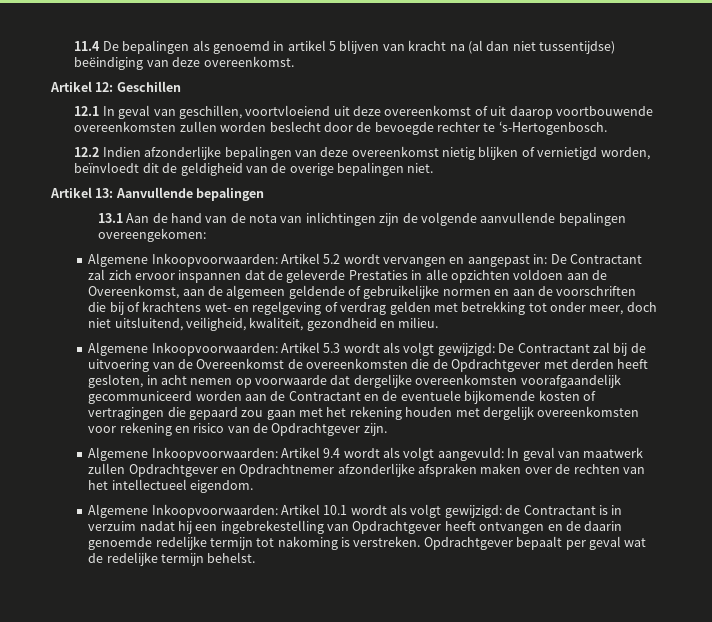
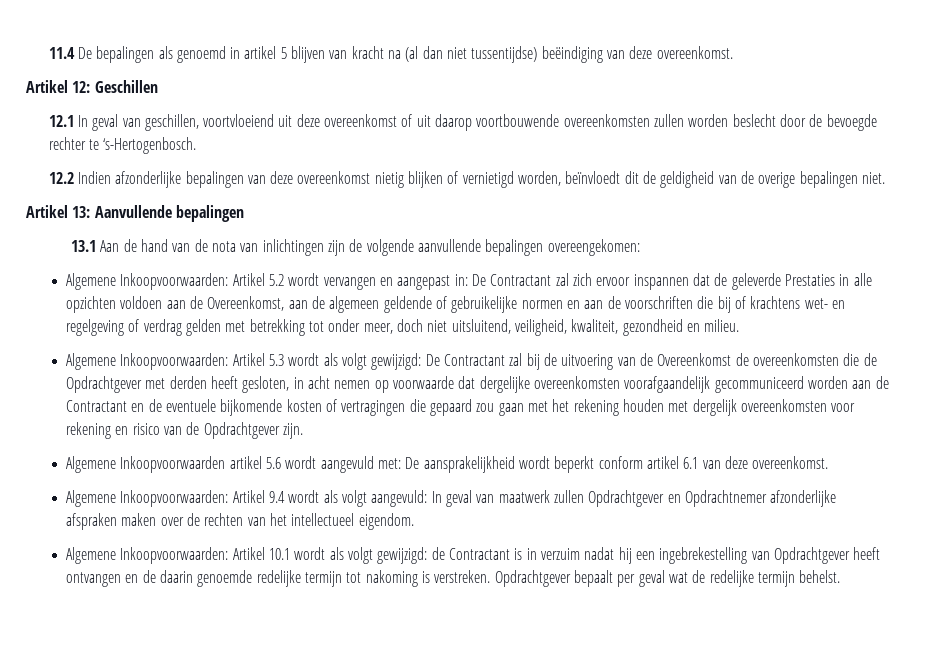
(387, 429) none -> [66,456,829,473] // Algemene Inkoopvoorwaarden artikel 5.6 wordt aangevuld met: De aansprakelijkheid wordt beperkt conform artikel 6.1 van deze overeenkomst.

